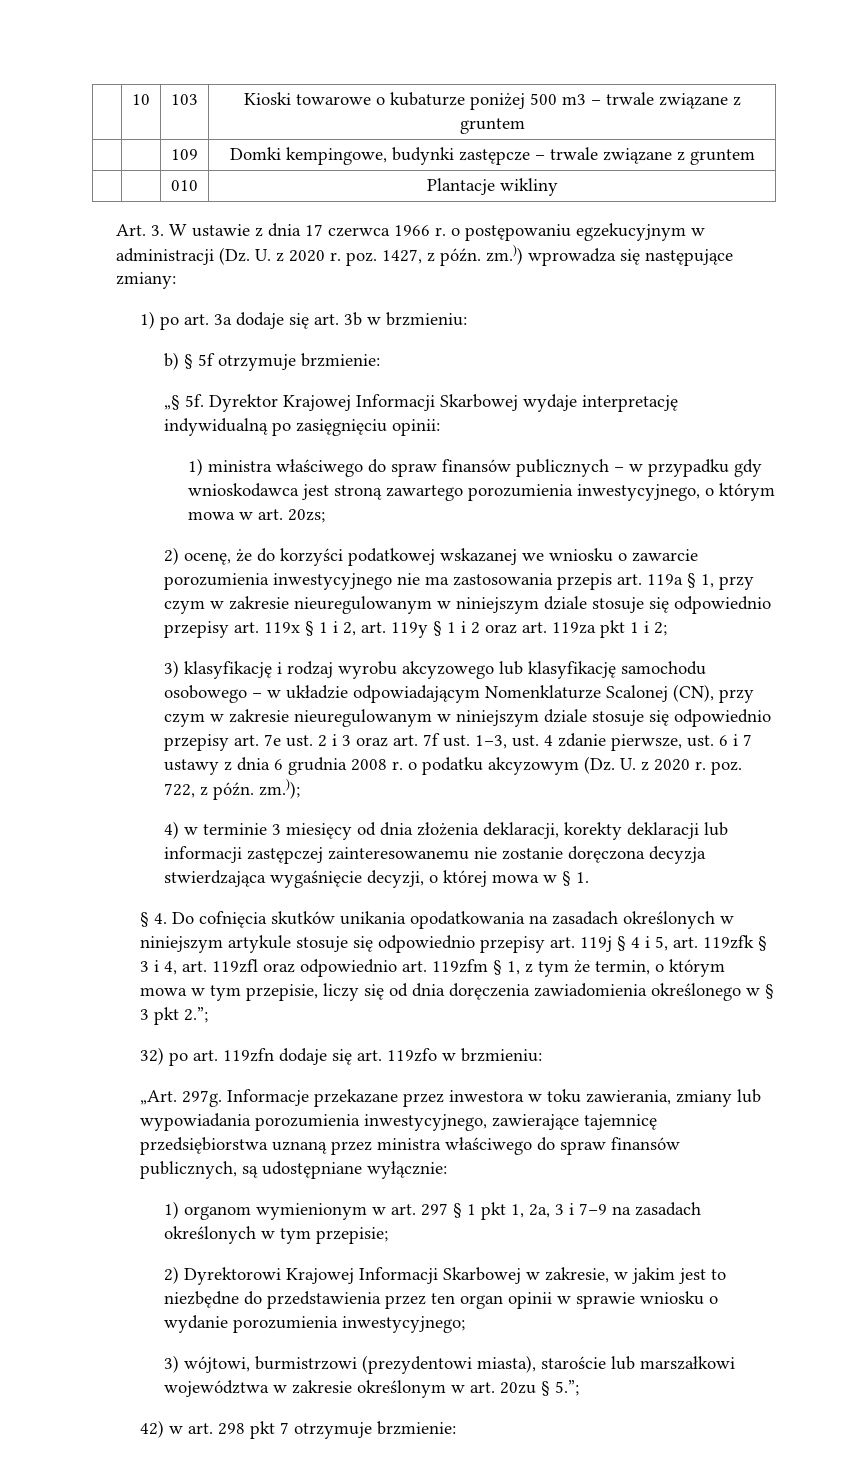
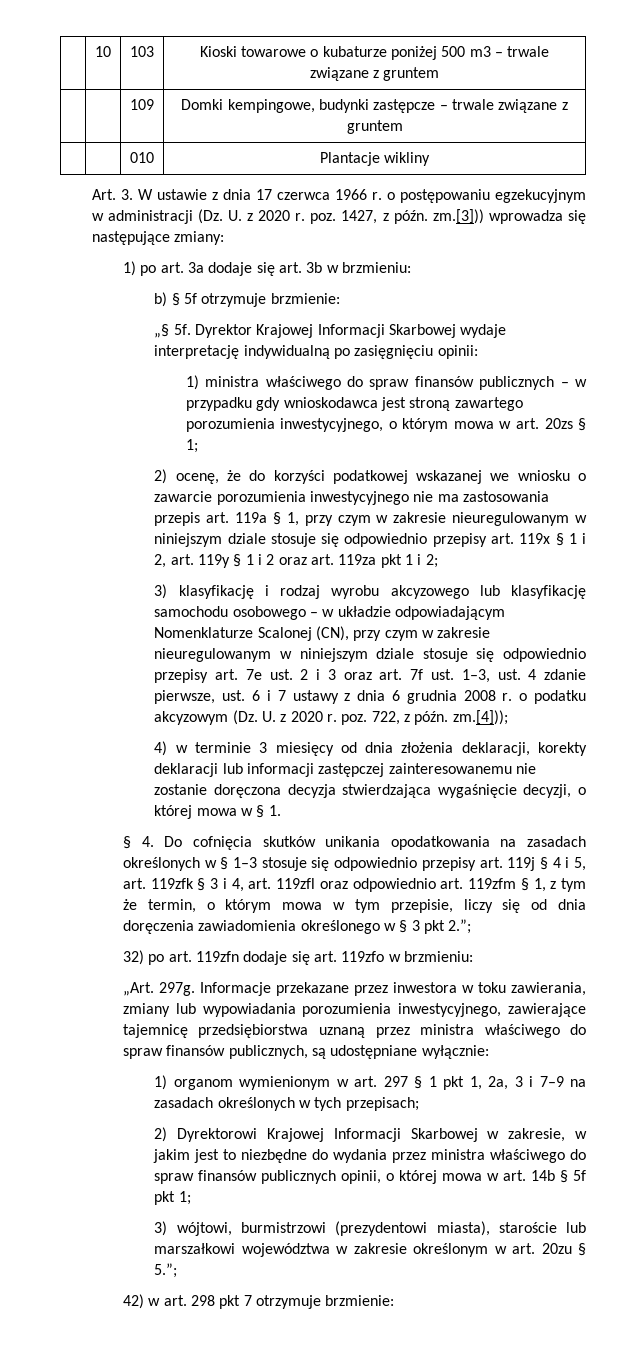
[486,244,524,265] zm.)) -> [432,209,484,224] zm.[3]))
[288,509,326,523] 20zs; -> [544,418,586,431] [185,439,198,453] 20zs § 1;
[259,778,301,799] zm.)); -> [452,710,508,725] zm.[4]));
[140,935,292,953] niniejszym artykule -> [220,857,258,870] § 1–3
[280,1227,389,1244] tym przepisie; -> [314,1097,419,1111] tych przepisach;
[267,1291,719,1309] [164,1315,466,1333] przedstawienia przez ten organ opinii w sprawie wniosku o wydanie porozumienia inwestycyjnego; -> [333,1149,586,1163] [154,1170,586,1184] [154,1191,191,1205] wydania przez ministra właściwego do spraw finansów publicznych opinii, o której mowa w art. 14b § 5f pkt 1;

